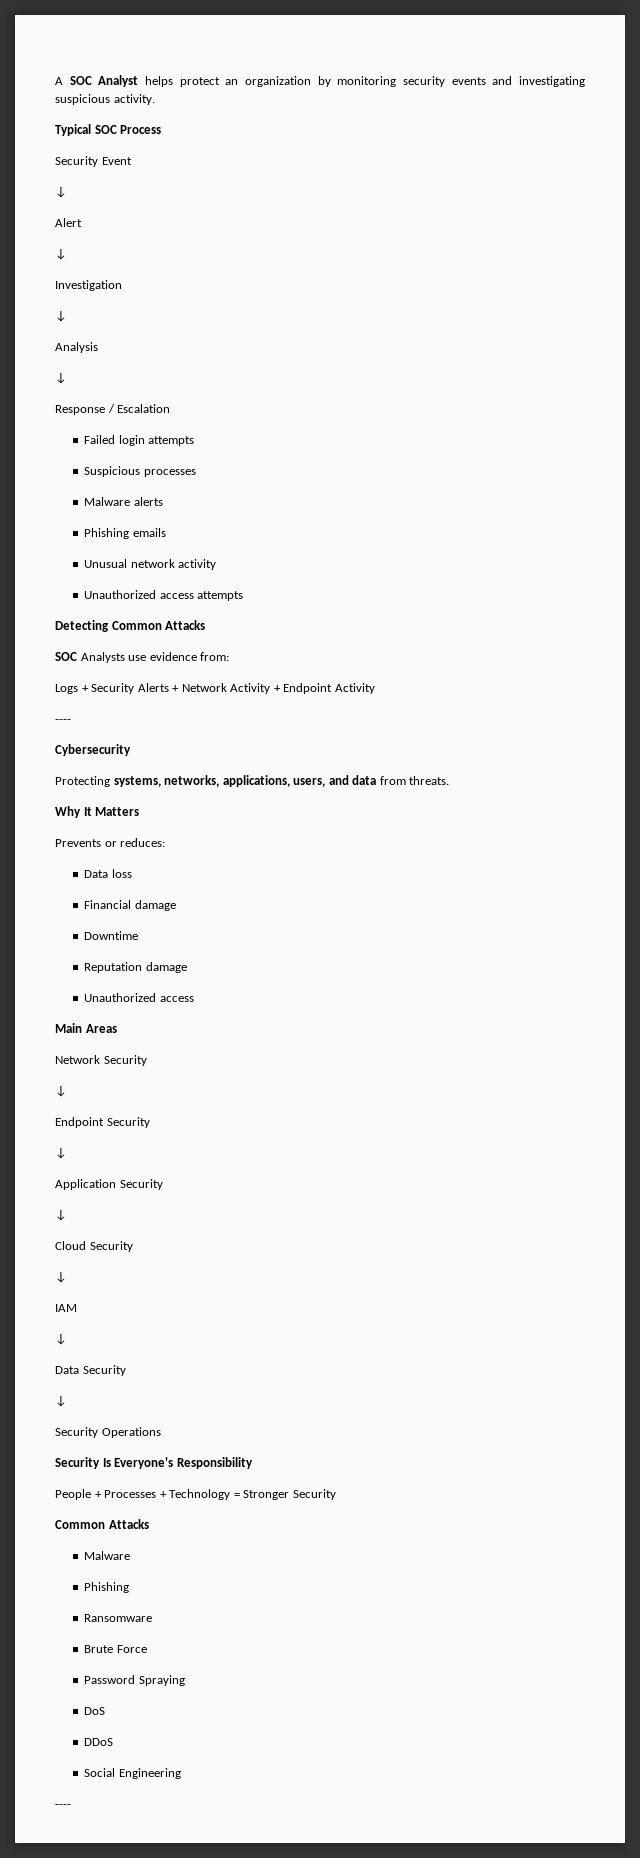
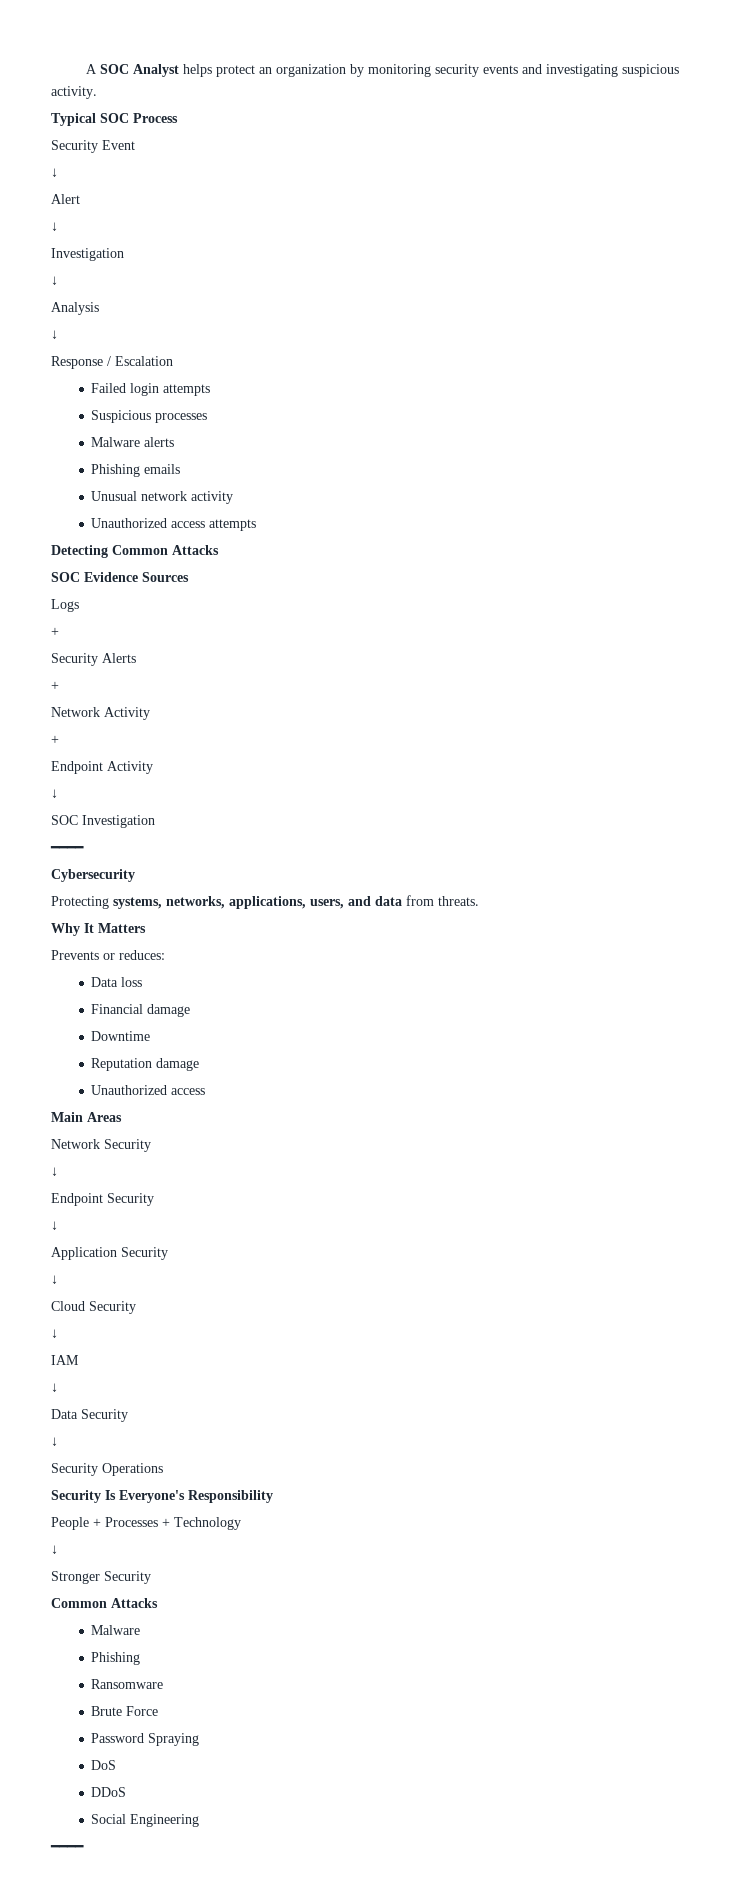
[80,652,230,663] Analysts use evidence from: -> [84,572,189,582] Evidence Sources
[81,685,89,692] + -> [51,627,59,636] // + //
[172,685,180,692] + -> [51,681,59,690] // + //
[273,685,281,692] + -> [51,735,59,744] // + //
[55,719,71,723] ---- -> [51,789,58,798] [51,815,155,828] [50,846,84,852] ↓ // SOC Investigation // ━━━━
[233,1493,240,1498] = -> [51,1545,58,1554] // ↓ //
[55,1804,71,1808] ---- -> [50,1845,84,1851] ━━━━

